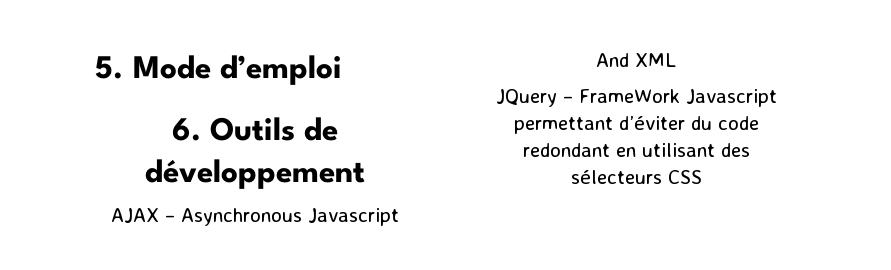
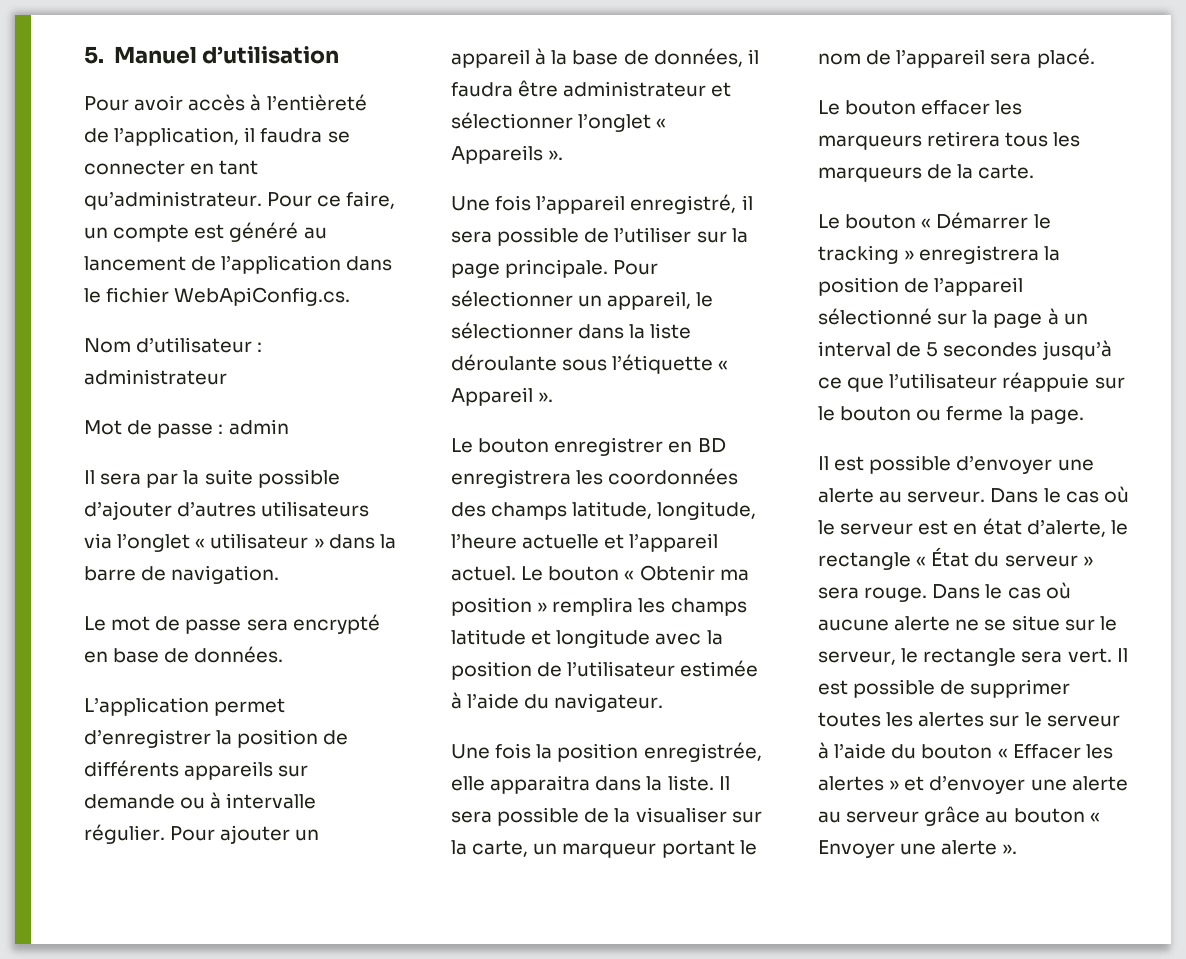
[133,55,343,85] [172,117,338,141] [145,159,365,189] [111,208,399,226] [596,53,676,67] [495,89,777,107] [513,116,759,134] [522,143,750,157] [570,170,702,184] Mode d’emploi // 6. Outils de développement // AJAX – Asynchronous Javascript And XML // JQuery – FrameWork Javascript permettant d’éviter du code redondant en utilisant des sélecteurs CSS -> [113,46,340,64] [84,94,367,111] [84,127,350,146] [84,160,259,175] [84,191,396,210] [84,222,327,242] [84,255,393,274] [84,287,351,306] [84,337,263,353] [84,369,227,385] [84,419,289,438] [84,469,340,488] [84,501,370,520] [84,533,396,552] [84,565,280,584] [84,614,380,634] [84,646,284,663] [84,697,286,716] [84,729,349,748] [84,760,309,780] [84,792,317,809] [84,824,320,844] [451,48,759,68] [451,80,732,97] [451,112,667,132] [451,145,564,164] [451,194,753,214] [451,227,748,246] [451,259,659,278] [451,290,714,310] [451,322,692,339] [451,354,729,374] [451,387,554,406] [451,437,726,456] [451,468,739,488] [451,501,757,520] [451,533,719,552] [451,565,749,581] [451,597,747,616] [451,629,723,648] [451,660,759,680] [451,692,664,712] [451,742,762,762] [451,775,730,794] [451,807,762,826] [451,840,757,858] [818,48,1095,68] [818,100,1023,115] [818,131,1081,150] [818,164,1035,182] [818,212,1051,229] [818,245,1061,264] [818,277,1024,296] [818,308,1088,328] [818,340,1112,360] [818,372,1125,392] [818,406,1084,424] [818,455,1094,474] [818,486,1129,503] [818,518,1128,537] [818,547,1093,570] [818,582,1071,602] [818,615,1117,631] [818,648,1128,666] [818,679,1071,698] [818,712,1120,727] [818,742,1113,759] [818,775,1128,794] [818,806,1100,826] [818,840,1018,858] Manuel d’utilisation // Pour avoir accès à l’entièreté de l’application, il faudra se connecter en tant qu’administrateur. Pour ce faire, un compte est généré au lancement de l’application dans le fichier WebApiConfig.cs. // Nom d’utilisateur : administrateur // Mot de passe : admin // Il sera par la suite possible d’ajouter d’autres utilisateurs via l’onglet « utilisateur » dans la barre de navigation. // Le mot de passe sera encrypté en base de données. // L’application permet d’enregistrer la position de différents appareils sur demande ou à intervalle régulier. Pour ajouter un appareil à la base de données, il faudra être administrateur et sélectionner l’onglet « Appareils ». // Une fois l’appareil enregistré, il sera possible de l’utiliser sur la page principale. Pour sélectionner un appareil, le sélectionner dans la liste déroulante sous l’étiquette « Appareil ». // Le bouton enregistrer en BD enregistrera les coordonnées des champs latitude, longitude, l’heure actuelle et l’appareil actuel. Le bouton « Obtenir ma position » remplira les champs latitude et longitude avec la position de l’utilisateur estimée à l’aide du navigateur. // Une fois la position enregistrée, elle apparaitra dans la liste. Il sera possible de la visualiser sur la carte, un marqueur portant le nom de l’appareil sera placé. // Le bouton effacer les marqueurs retirera tous les marqueurs de la carte. // Le bouton « Démarrer le tracking » enregistrera la position de l’appareil sélectionné sur la page à un interval de 5 secondes jusqu’à ce que l’utilisateur réappuie sur le bouton ou ferme la page. // Il est possible d’envoyer une alerte au serveur. Dans le cas où le serveur est en état d’alerte, le rectangle « État du serveur » sera rouge. Dans le cas où aucune alerte ne se situe sur le serveur, le rectangle sera vert. Il est possible de supprimer toutes les alertes sur le serveur à l’aide du bouton « Effacer les alertes » et d’envoyer une alerte au serveur grâce au bouton « Envoyer une alerte ».

